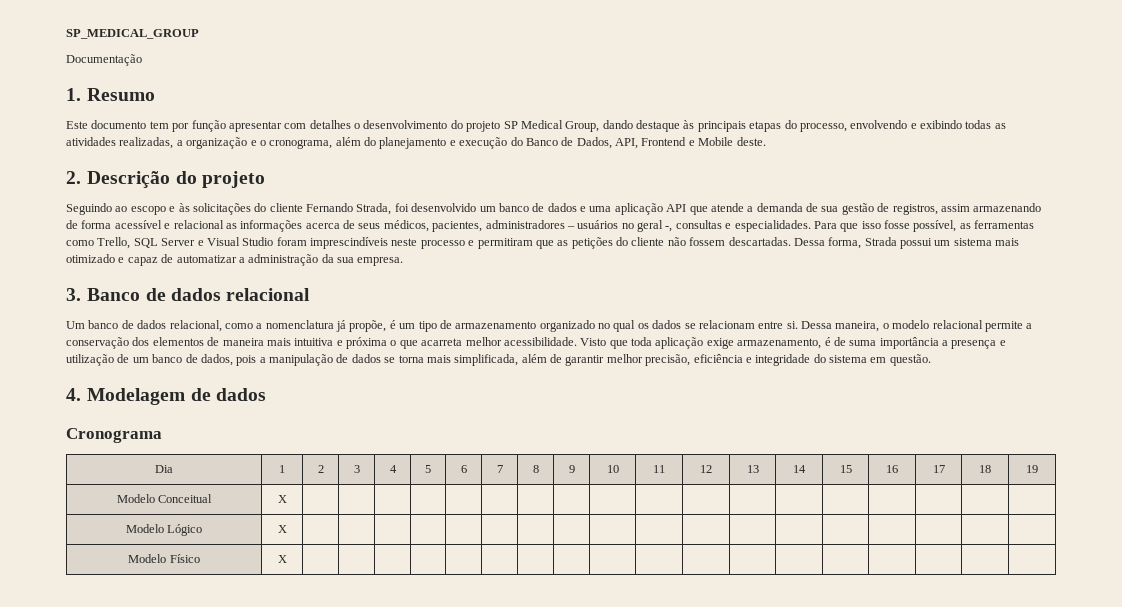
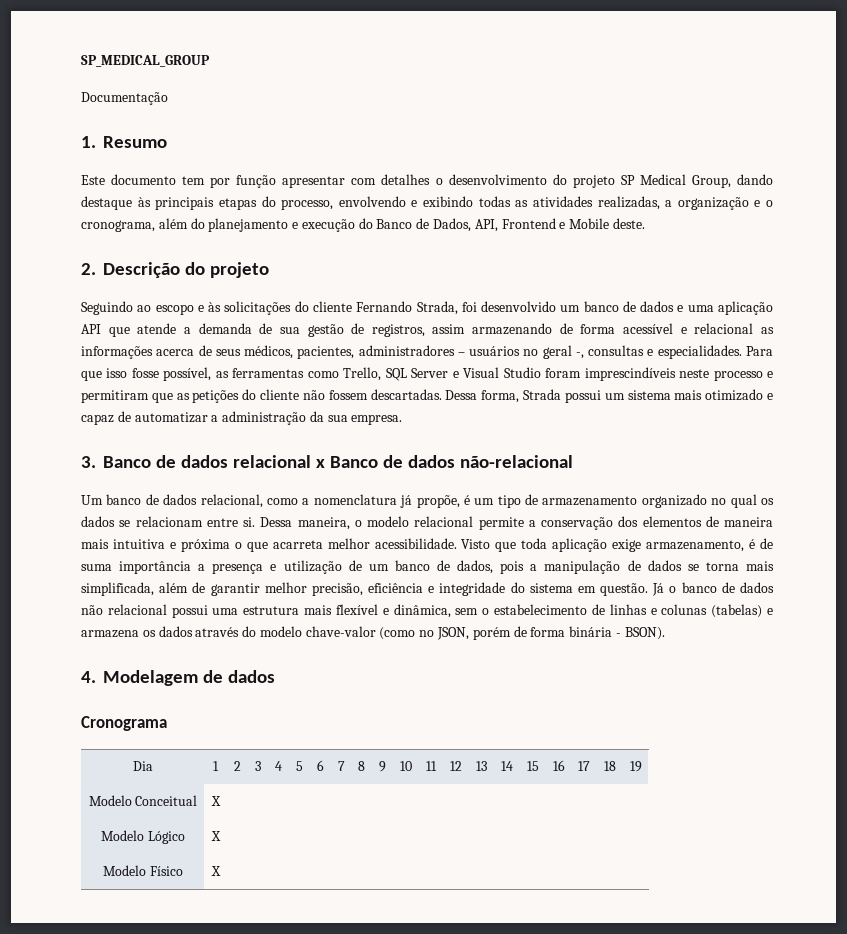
(311, 294) none -> [315,455,573,468] x Banco de dados não-relacional
(931, 360) none -> [652,582,774,596] [81,604,774,618] [81,626,665,640] Já o banco de dados não relacional possui uma estrutura mais flexível e dinâmica, sem o estabelecimento de linhas e colunas (tabelas) e armazena os dados através do modelo chave-valor (como no JSON, porém de forma binária - BSON).

